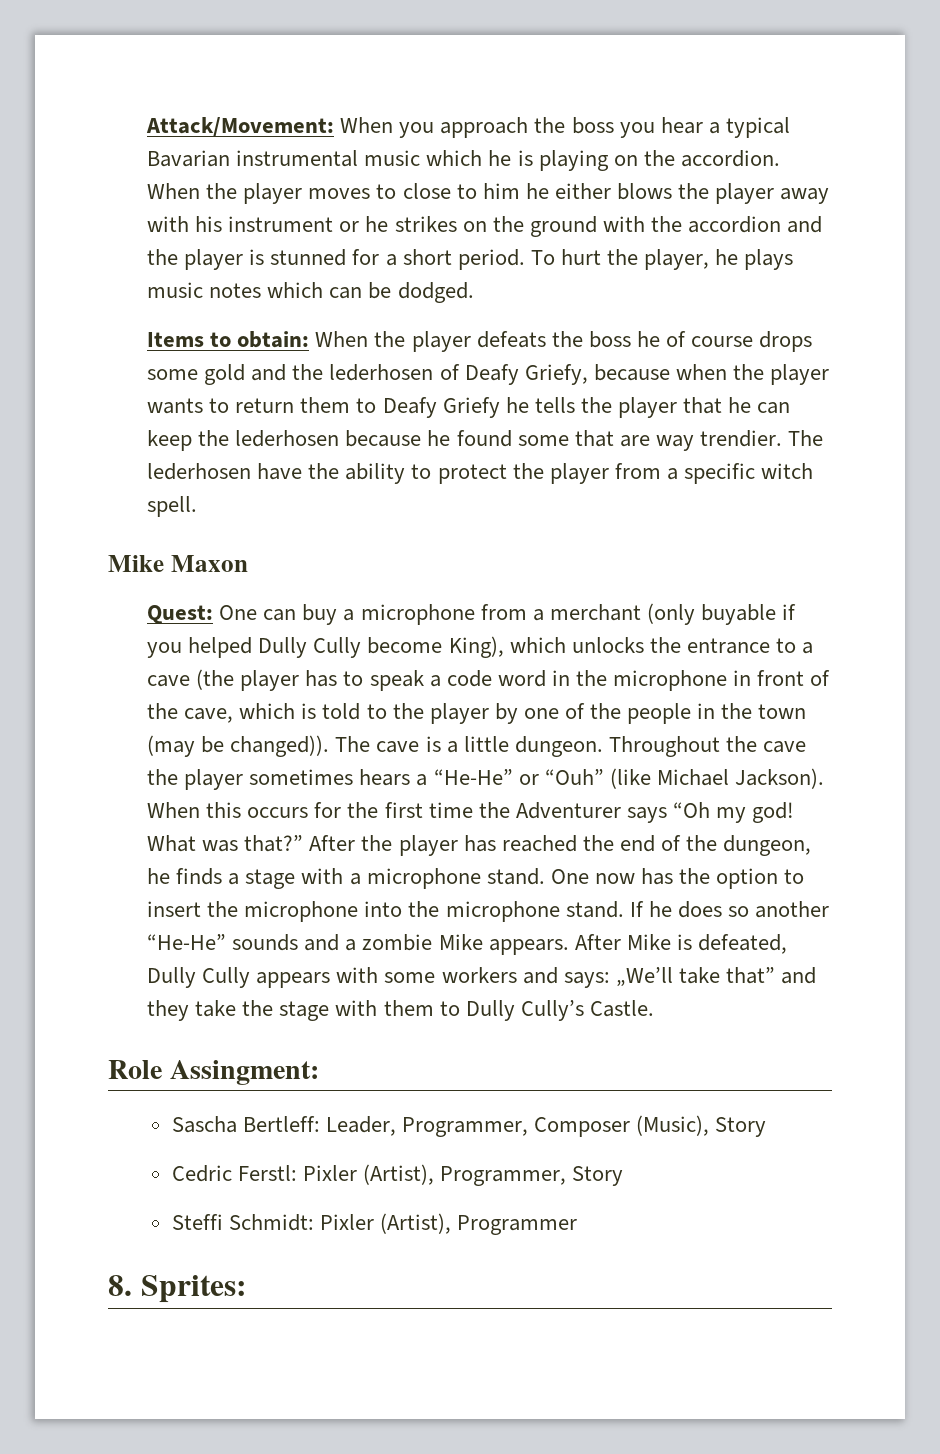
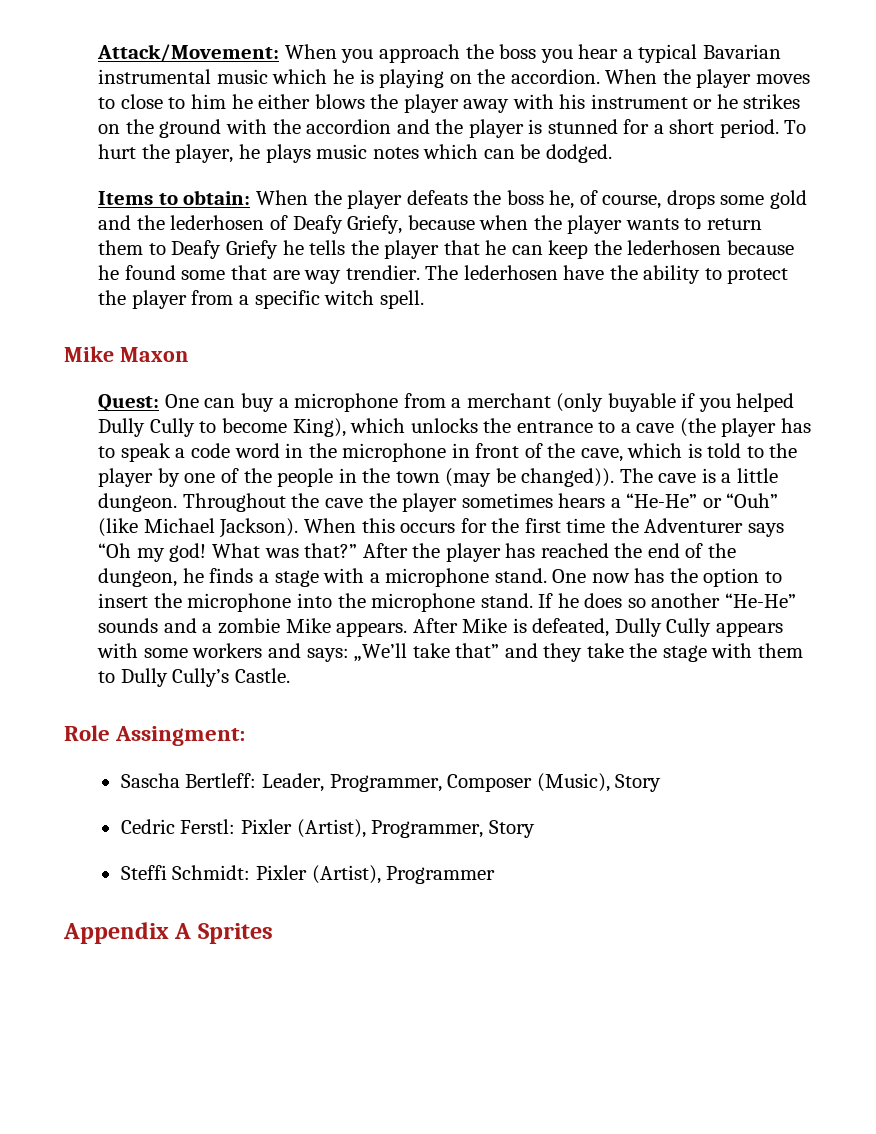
[636,331,753,347] he of course -> [549,190,662,209] he, of course,
(362, 647) none -> [199,421,217,433] to
[108,1275,246,1303] 8. Sprites: -> [63,922,273,944] Appendix A Sprites

